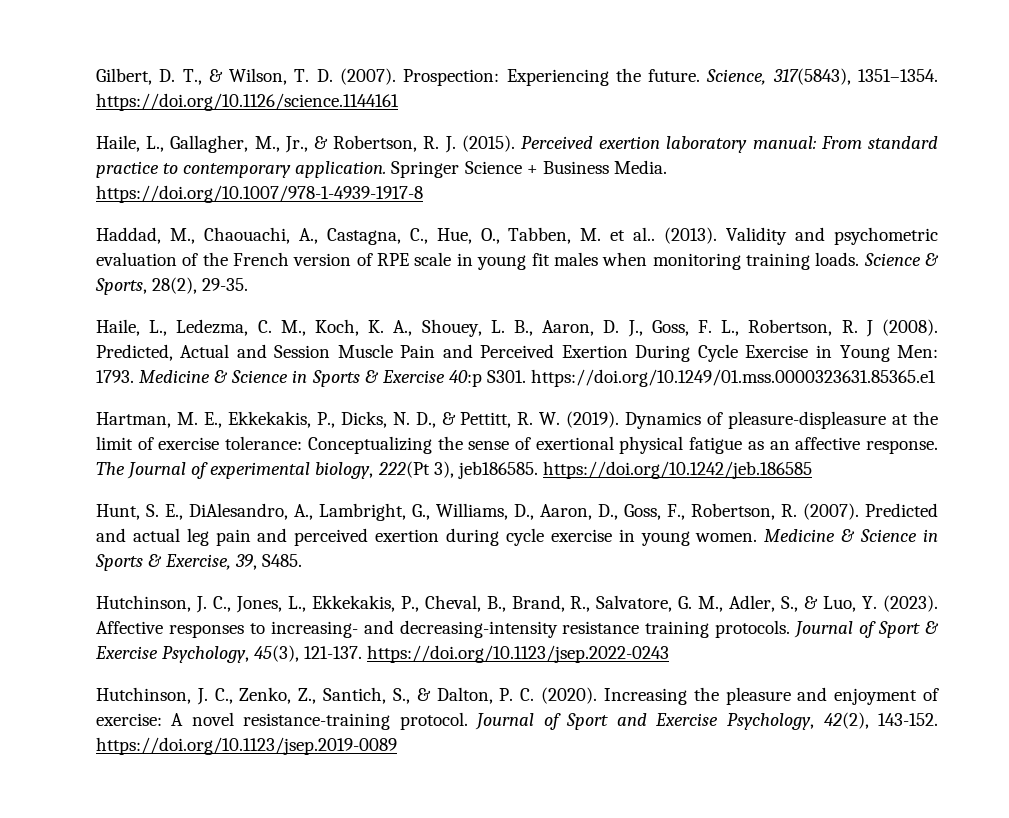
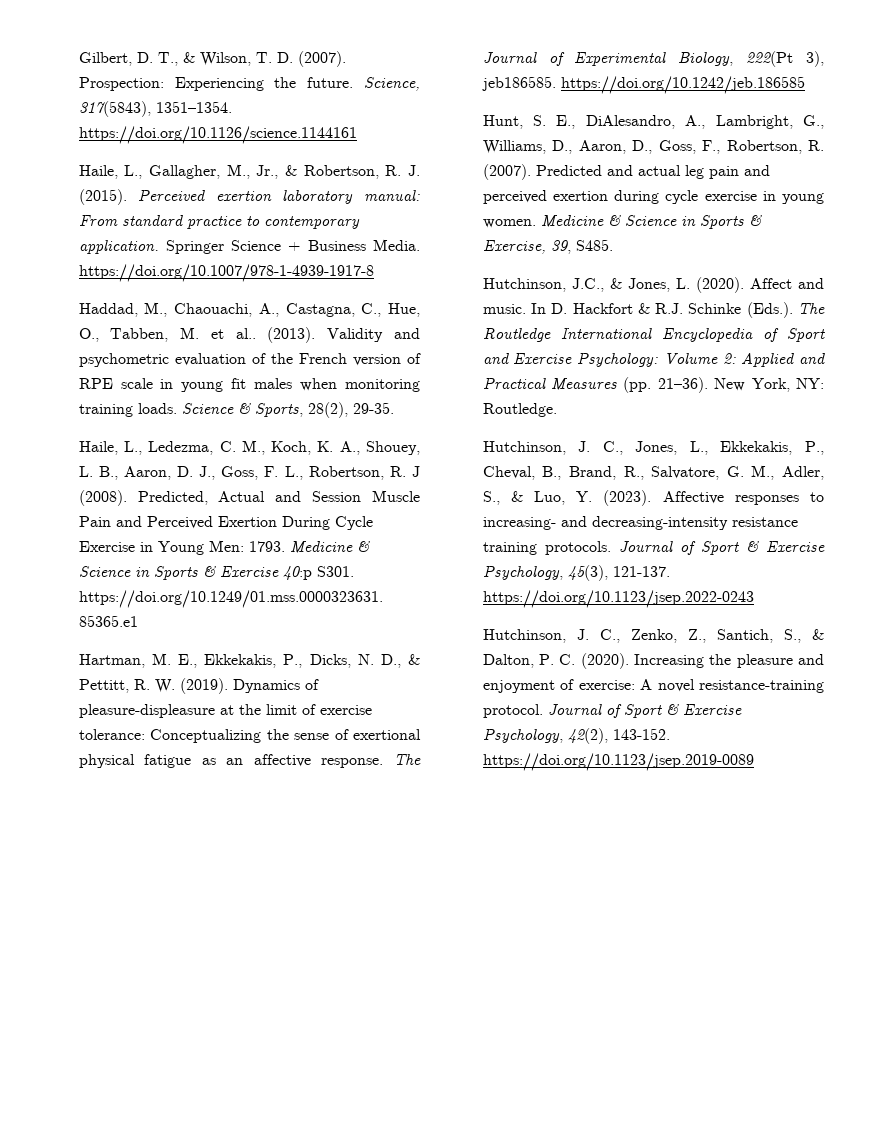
[210,462,374,479] experimental biology, -> [574,52,734,66] Experimental Biology,
(303, 560) none -> [482,277,824,293] [482,302,825,318] [482,328,825,342] [482,352,825,367] [482,377,824,393] [482,403,557,417] // Hutchinson, J.C., & Jones, L. (2020). Affect and music. In D. Hackfort & R.J. Schinke (Eds.). The Routledge International Encyclopedia of Sport and Exercise Psychology: Volume 2: Applied and Practical Measures (pp. 21–36). New York, NY: Routledge.
[616,713,647,726] and -> [665,704,679,715] &

